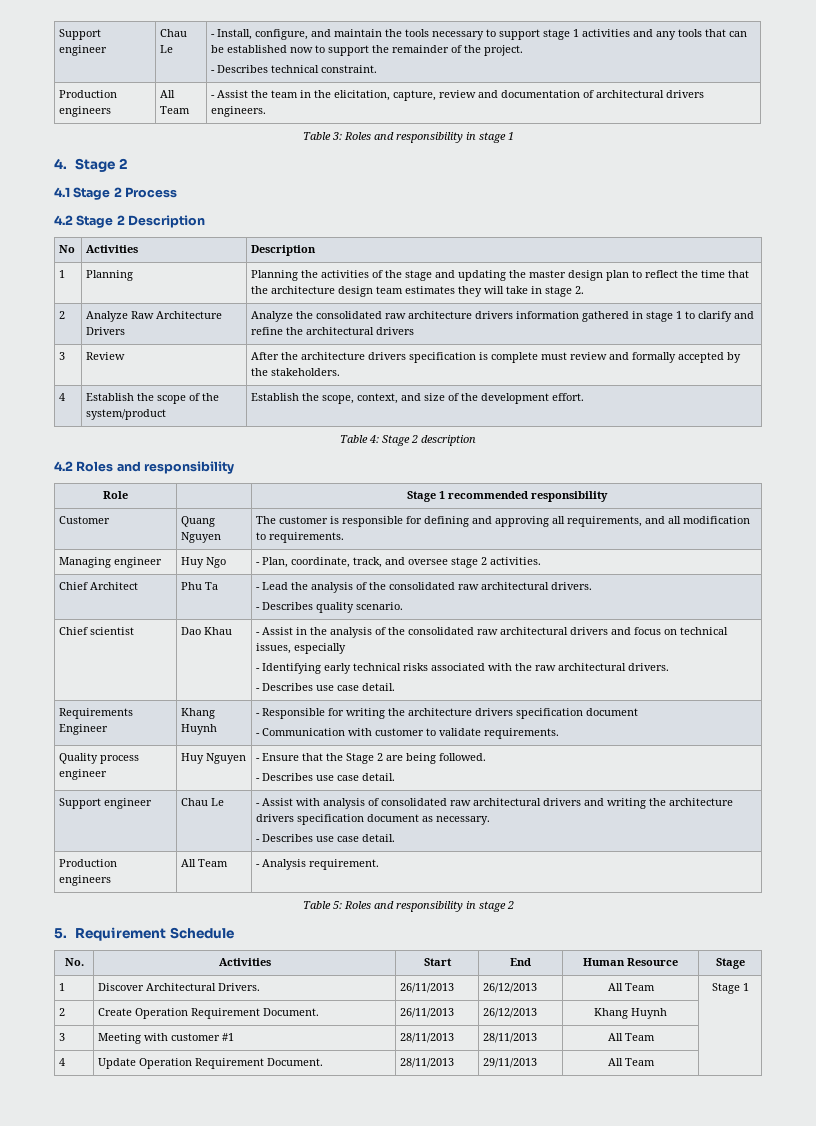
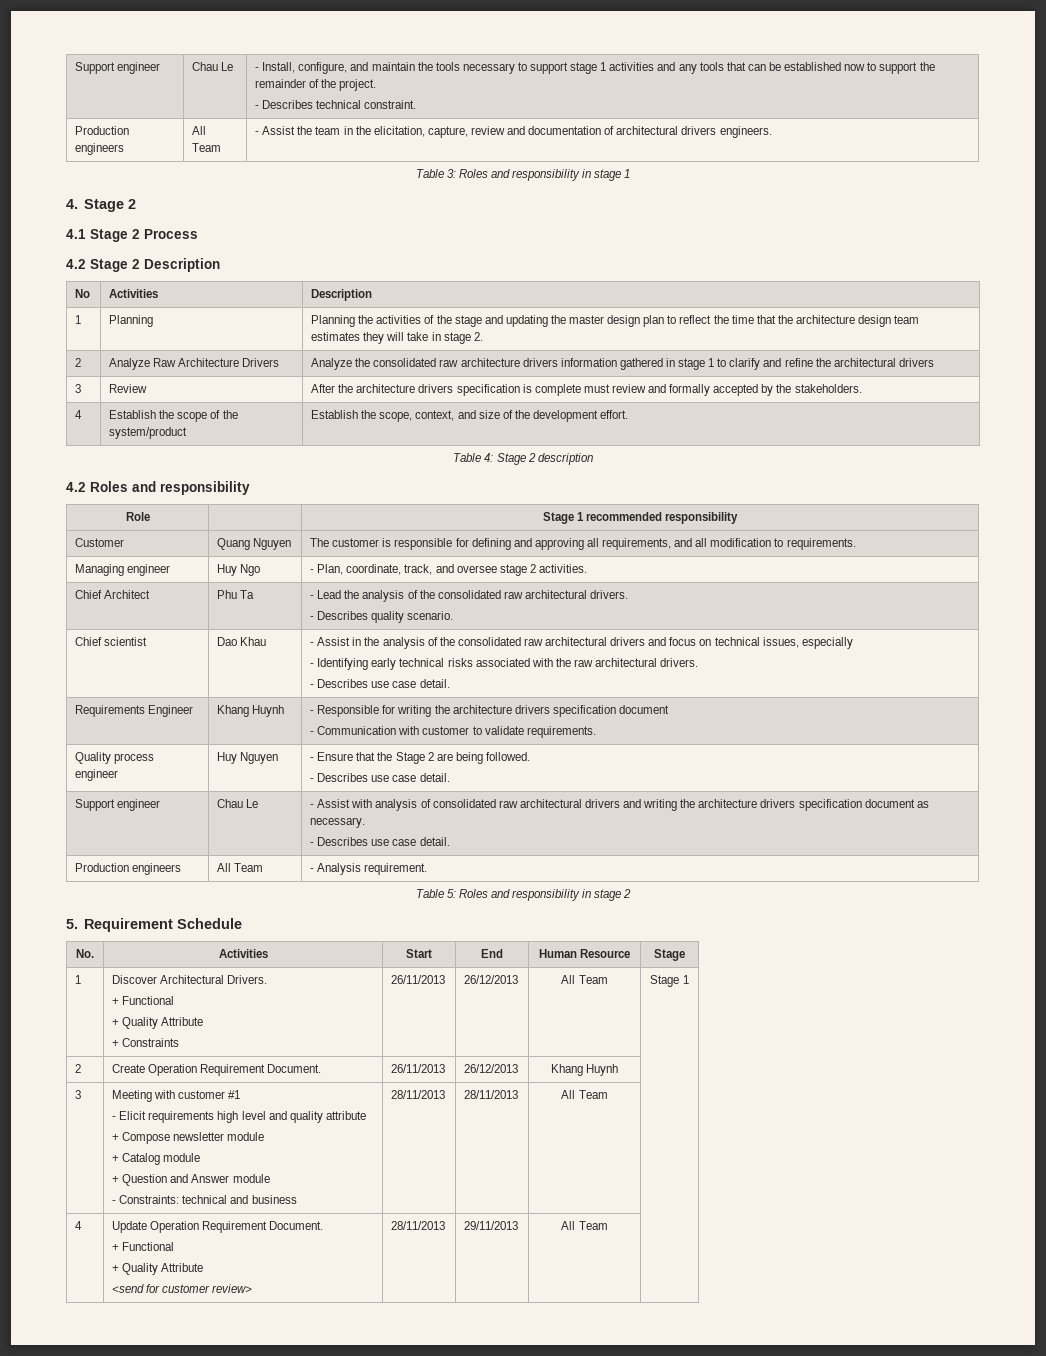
(261, 987) none -> [112,996,175,1005] [112,1017,204,1029] [112,1038,180,1047] // + Functional // + Quality Attribute // + Constraints
(235, 1037) none -> [112,1111,366,1123] [112,1132,265,1144] [112,1153,201,1165] [112,1174,270,1186] [112,1195,297,1204] // - Elicit requirements high level and quality attribute // + Compose newsletter module // + Catalog module // + Question and Answer module // - Constraints: technical and business
(324, 1062) none -> [112,1242,175,1251] [112,1263,204,1275] [112,1284,253,1293] // + Functional // + Quality Attribute // <send for customer review>

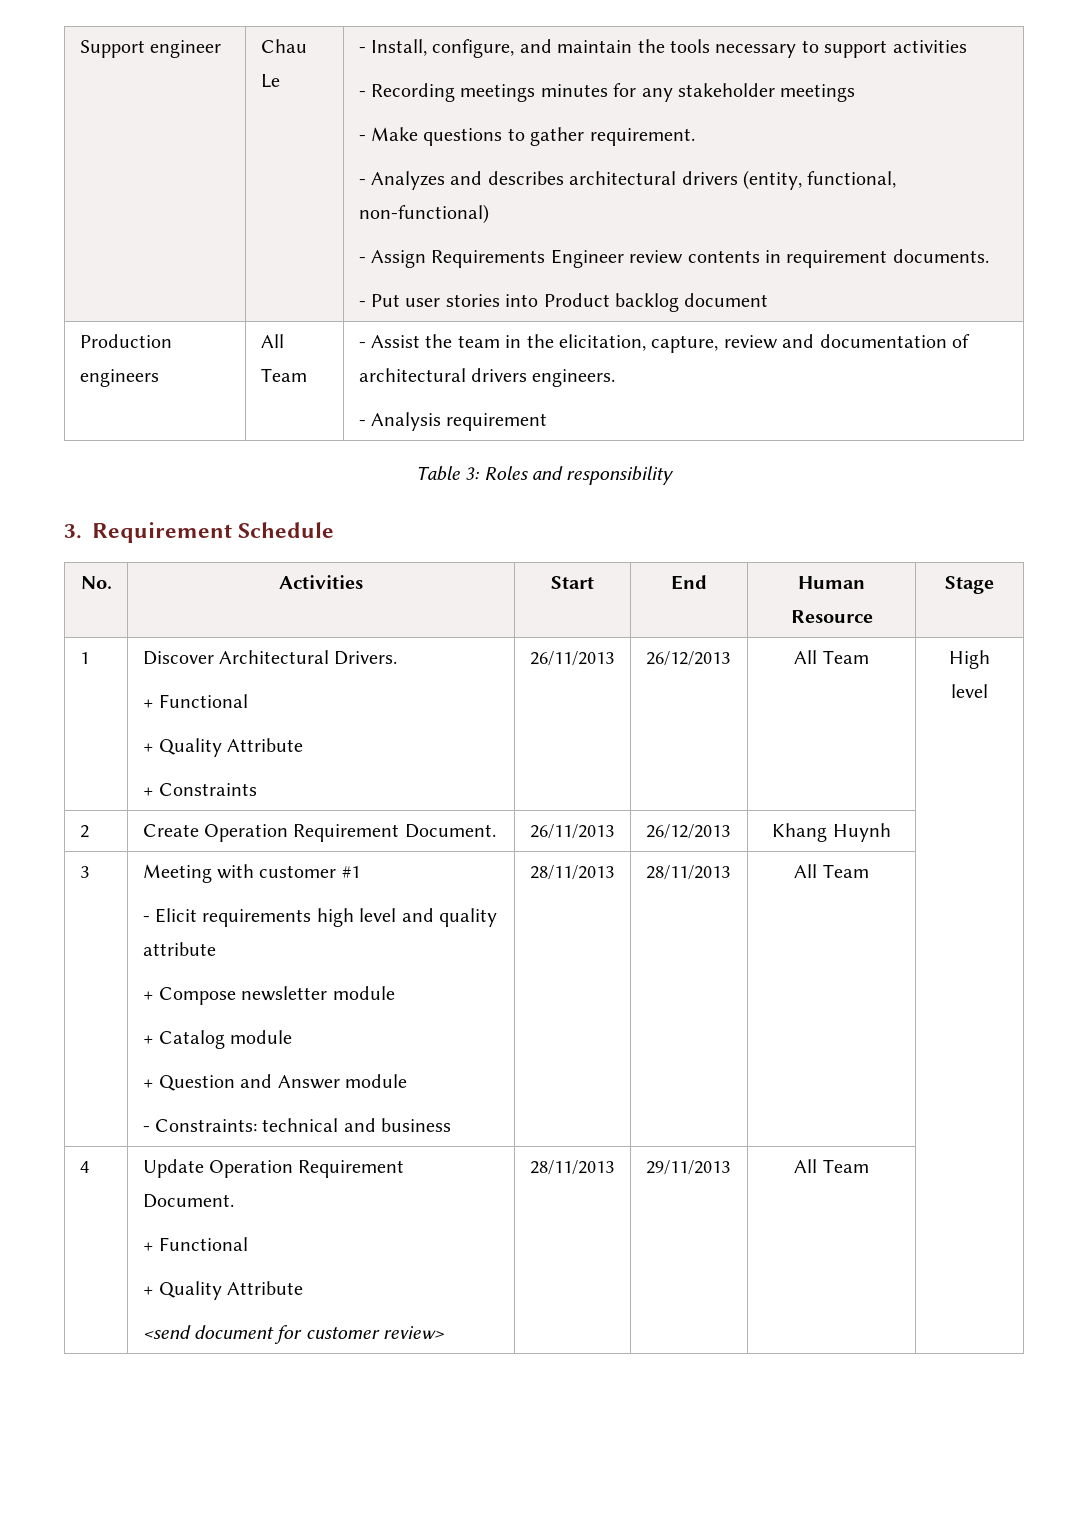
[570,62,935,74] [255,79,377,91] [255,100,417,109] stage 1 activities and any tools that can be established now to support the remainder of the project. // - Describes technical constraint. -> [892,40,967,53] [358,83,856,102] [358,127,695,146] [358,170,897,190] [358,204,489,224] [358,249,989,268] [358,293,769,312] activities // - Recording meetings minutes for any stakeholder meetings // - Make questions to gather requirement. // - Analyzes and describes architectural drivers (entity, functional, non-functional) // - Assign Requirements Engineer review contents in requirement documents. // - Put user stories into Product backlog document
(772, 132) none -> [358,412,548,431] // - Analysis requirement
[582,169,631,181] [66,199,136,212] [66,229,198,242] [66,258,220,272] [75,289,91,298] [109,289,159,298] [311,289,373,301] [75,315,82,324] [109,315,154,327] [311,315,920,327] [311,332,483,344] [75,358,82,367] [109,358,280,370] [311,358,934,370] [75,384,82,393] [109,384,148,393] [311,384,862,396] [75,410,83,419] [109,410,238,422] [109,427,188,439] [311,410,629,422] [453,453,593,465] [66,481,250,495] [125,512,150,521] [542,512,739,524] [75,538,125,547] [217,538,292,550] [310,538,856,550] [75,564,171,576] [217,564,261,576] [310,564,587,576] [75,590,151,599] [217,590,255,599] [310,590,629,602] [310,611,454,623] [75,637,148,646] [217,637,267,646] [310,637,853,649] [310,658,699,670] [310,679,450,688] [75,705,194,717] [217,705,285,717] [310,705,669,717] [310,726,596,738] [75,752,155,764] [75,769,119,781] [217,752,279,764] [310,752,530,764] [310,773,450,782] [75,799,161,811] [217,799,259,808] [310,799,929,811] [310,817,366,828] [310,837,450,846] [75,863,182,875] [217,863,264,872] [310,863,428,875] [415,889,632,901] [66,919,78,929] in stage 1 // 4. Stage 2 // 4.1 Stage 2 Process // 4.2 Stage 2 Description // No | Activities | Description // 1 | Planning | Planning the activities of the stage and updating the master design plan to reflect the time that the architecture design team estimates they will take in stage 2. // 2 | Analyze Raw Architecture Drivers | Analyze the consolidated raw architecture drivers information gathered in stage 1 to clarify and refine the architectural drivers // 3 | Review | After the architecture drivers specification is complete must review and formally accepted by the stakeholders. // 4 | Establish the scope of the system/product | Establish the scope, context, and size of the development effort. // Table 4: Stage 2 description // 4.2 Roles and responsibility // Role | | Stage 1 recommended responsibility // Customer | Quang Nguyen | The customer is responsible for defining and approving all requirements, and all modification to requirements. // Managing engineer | Huy Ngo | - Plan, coordinate, track, and oversee stage 2 activities. // Chief Architect | Phu Ta | - Lead the analysis of the consolidated raw architectural drivers. // - Describes quality scenario. // Chief scientist | Dao Khau | - Assist in the analysis of the consolidated raw architectural drivers and focus on technical issues, especially // - Identifying early technical risks associated with the raw architectural drivers. // - Describes use case detail. // Requirements Engineer | Khang Huynh | - Responsible for writing the architecture drivers specification document // - Communication with customer to validate requirements. // Quality process engineer | Huy Nguyen | - Ensure that the Stage 2 are being followed. // - Describes use case detail. // Support engineer | Chau Le | - Assist with analysis of consolidated raw architectural drivers and writing the architecture drivers specification document as necessary. // - Describes use case detail. // Production engineers | All Team | - Analysis requirement. // Table 5: Roles and responsibility in stage 2 // 5. -> [64,524,82,539] // 3.
[650,975,689,987] Stage 1 -> [949,650,990,669] [951,684,988,698] High level
(145, 1288) none -> [193,1325,274,1339] document

